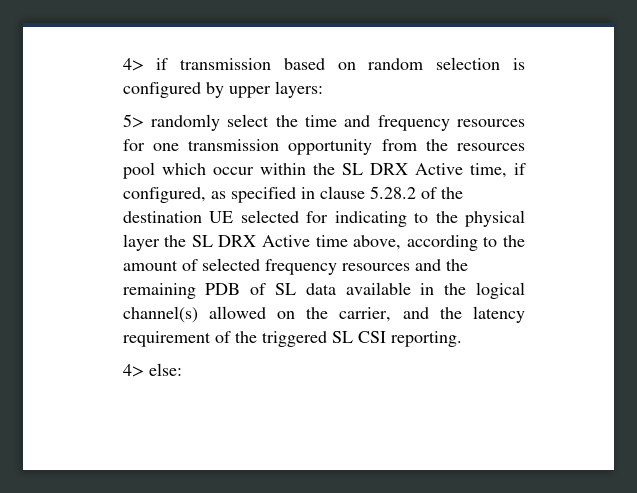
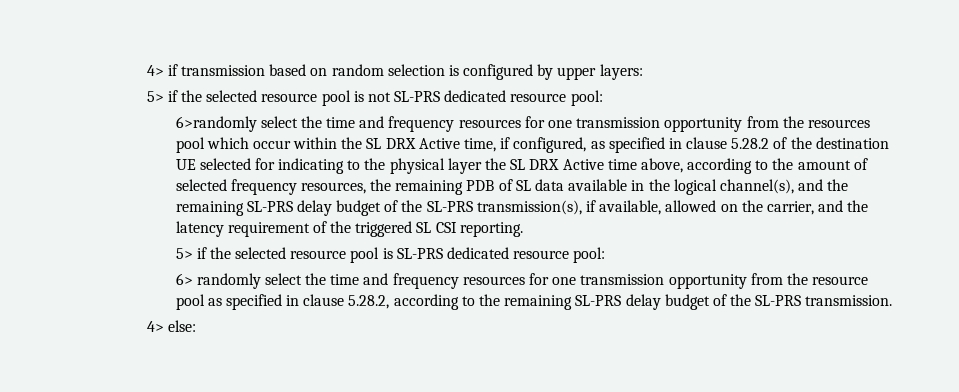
[150,114,220,131] randomly -> [167,90,603,106] [175,116,257,132] if the selected resource pool is not SL-PRS dedicated resource pool: // 6>randomly
[341,259,441,271] resources and -> [300,182,366,194] resources,
[122,306,198,323] channel(s) -> [719,179,849,194] [175,200,662,216] channel(s), and the remaining SL-PRS delay budget of the SL-PRS transmission(s), if available,
(462, 339) none -> [175,247,606,263] [175,273,869,289] [175,294,893,310] // 5> if the selected resource pool is SL-PRS dedicated resource pool: // 6> randomly select the time and frequency resources for one transmission opportunity from the resource pool as specified in clause 5.28.2, according to the remaining SL-PRS delay budget of the SL-PRS transmission.

